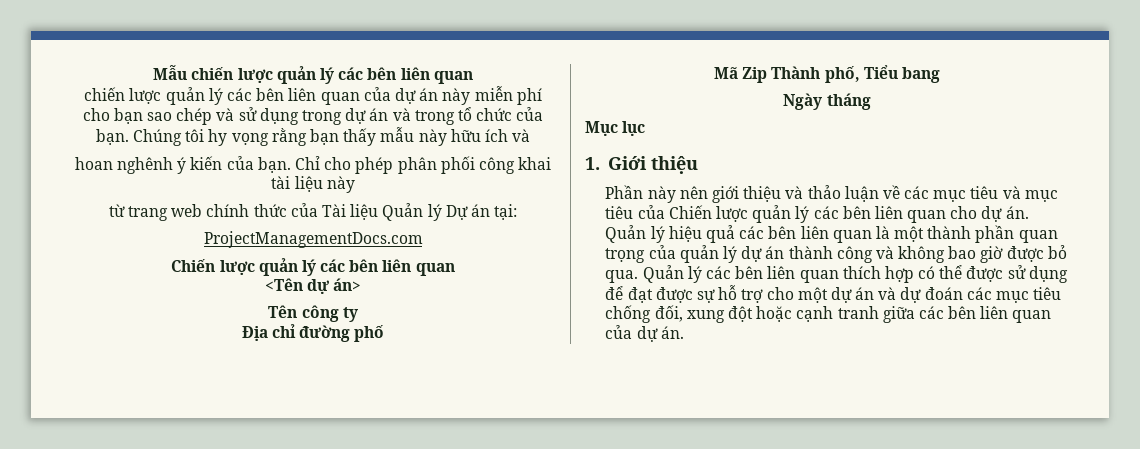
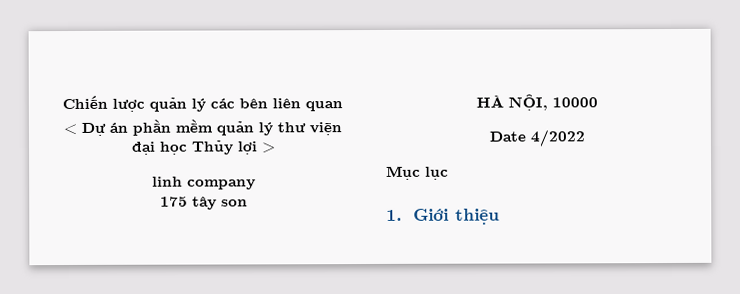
[153,65,473,84] [84,86,542,105] [82,107,544,125] [95,127,531,146] [74,156,552,174] [271,176,355,193] [108,203,518,221] [203,231,423,248] Mẫu chiến lược quản lý các bên liên quan // chiến lược quản lý các bên liên quan của dự án này miễn phí cho bạn sao chép và sử dụng trong dự án và trong tổ chức của bạn. Chúng tôi hy vọng rằng bạn thấy mẫu này hữu ích và // hoan nghênh ý kiến của bạn. Chỉ cho phép phân phối công khai tài liệu này // từ trang web chính thức của Tài liệu Quản lý Dự án tại: // ProjectManagementDocs.com // -> (62, 102) none
[264,278,362,294] [268,305,358,322] [241,324,385,342] [714,65,940,83] [783,93,871,110] <Tên dự án> // Tên công ty // Địa chỉ đường phố // Mã Zip Thành phố, Tiểu bang // Ngày tháng -> [63,119,342,136] [130,140,276,155] [151,176,256,190] [159,196,248,210] [475,94,598,111] [488,129,585,147] < Dự án phần mềm quản lý thư viện đại học Thủy lợi > // linh company // 175 tây son // HÀ NỘI, 10000 // Date 4/2022
[605,185,1058,203] [605,205,1029,223] [605,225,1058,243] [605,245,1067,263] [605,265,1068,283] [605,285,1062,303] [605,305,1052,323] [605,325,684,342] // Phần này nên giới thiệu và thảo luận về các mục tiêu và mục tiêu của Chiến lược quản lý các bên liên quan cho dự án. Quản lý hiệu quả các bên liên quan là một thành phần quan trọng của quản lý dự án thành công và không bao giờ được bỏ qua. Quản lý các bên liên quan thích hợp có thể được sử dụng để đạt được sự hỗ trợ cho một dự án và dự đoán các mục tiêu chống đối, xung đột hoặc cạnh tranh giữa các bên liên quan của dự án. -> (500, 216) none

